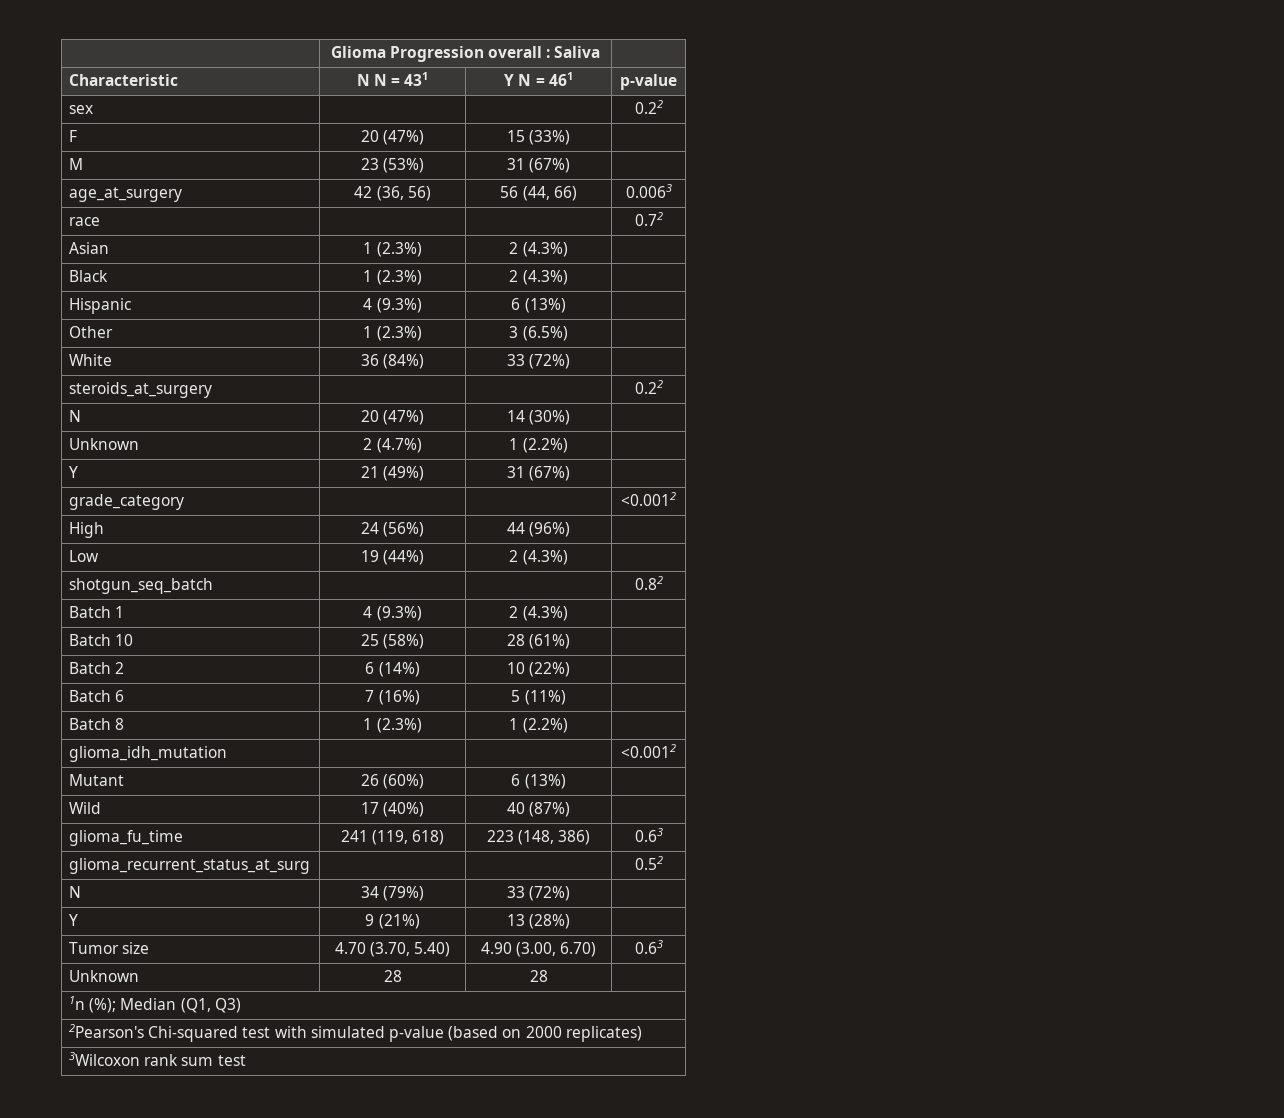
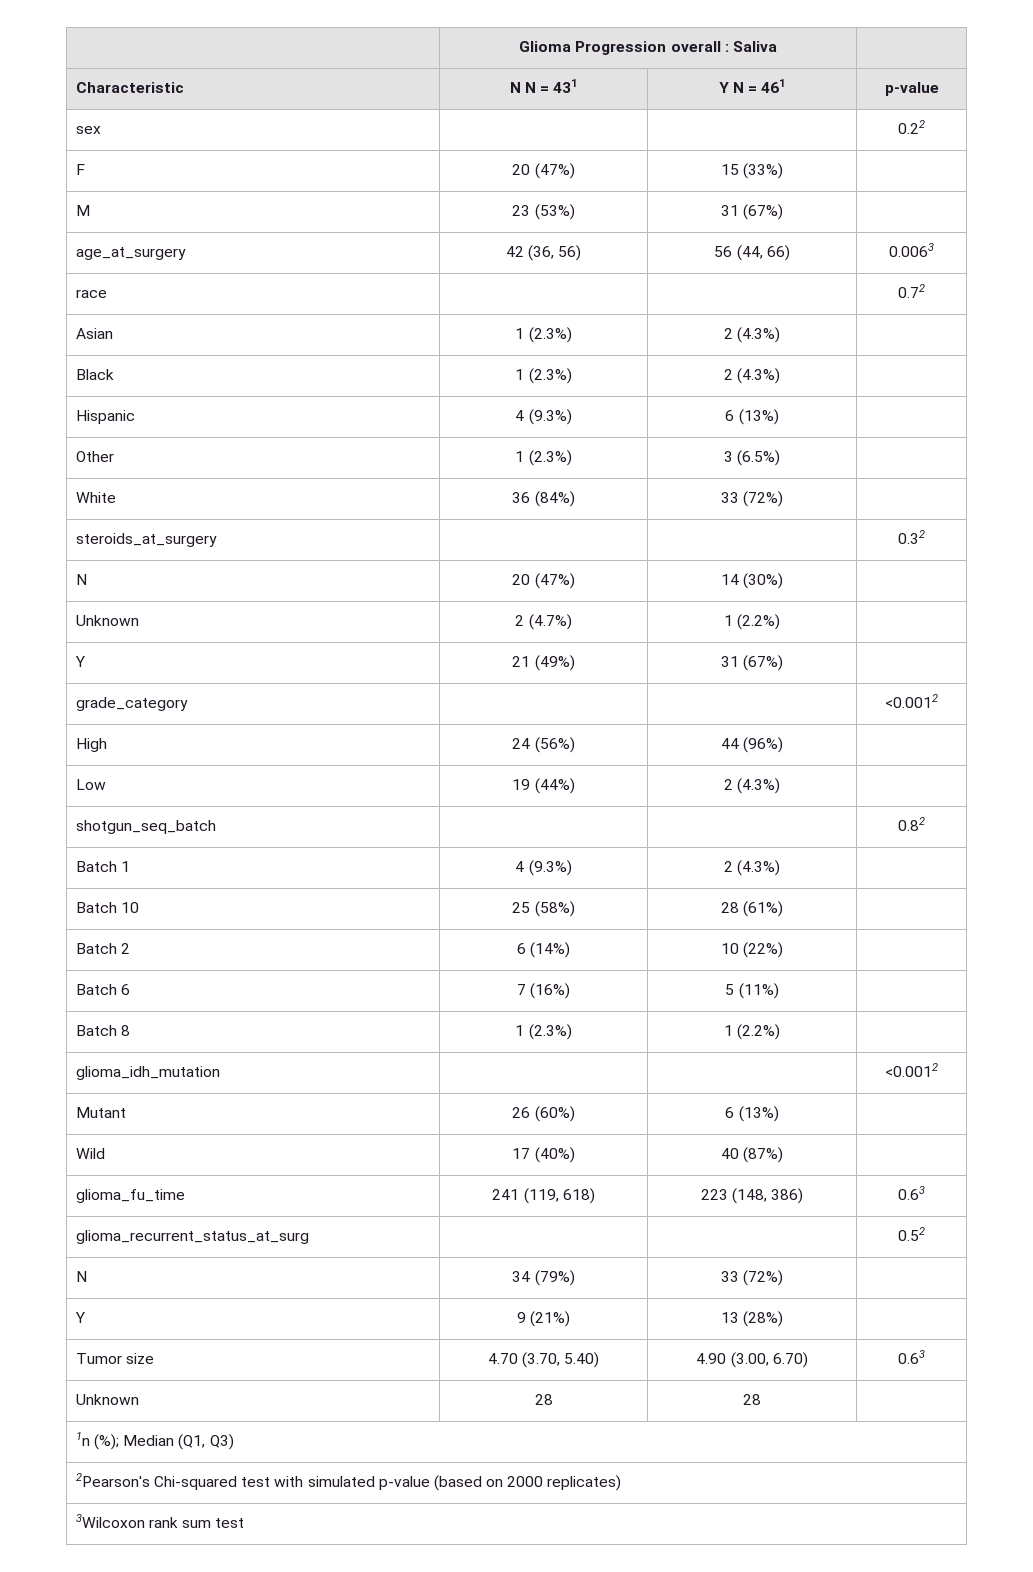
[634,380,663,394] 0.22 -> [898,530,925,544] 0.32

